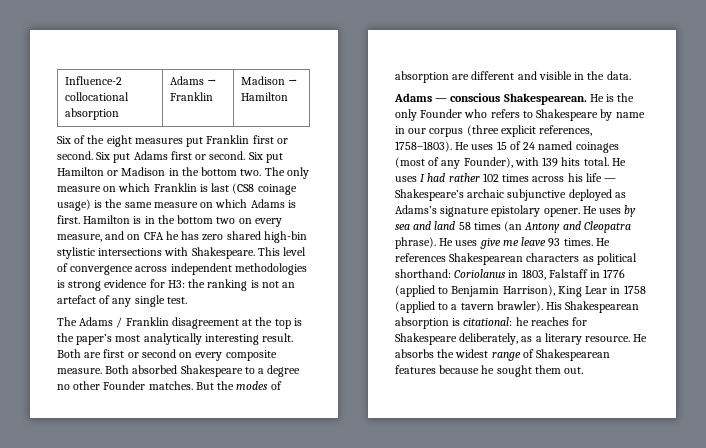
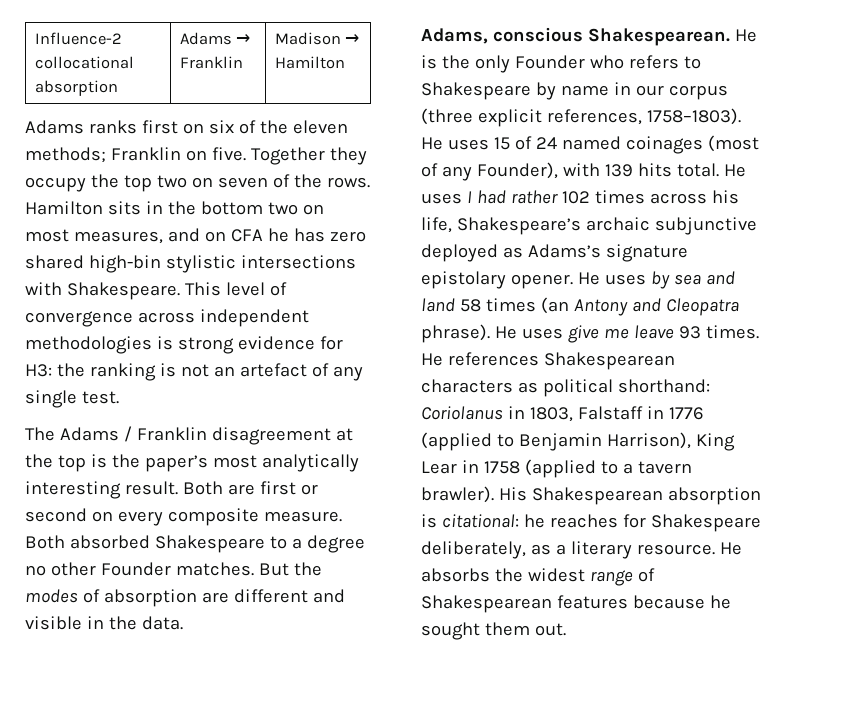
[57,135,288,147] [57,151,283,163] [57,167,309,179] [57,183,297,195] [57,199,296,211] [57,215,142,224] Six of the eight measures put Franklin first or second. Six put Adams first or second. Six put Hamilton or Madison in the bottom two. The only measure on which Franklin is last (CS8 coinage usage) is the same measure on which Adams is first. Hamilton is -> [25,120,348,134] [25,147,367,165] [25,174,370,192] [25,201,141,215] Adams ranks first on six of the eleven methods; Franklin on five. Together they occupy the top two on seven of the rows. Hamilton sits
[254,218,282,227] [57,234,102,242] every measure, -> [25,229,163,244] most measures,
[394,93,448,102] Adams — -> [421,28,488,44] Adams,
[585,173,617,182] life — -> [421,217,452,233] life,

